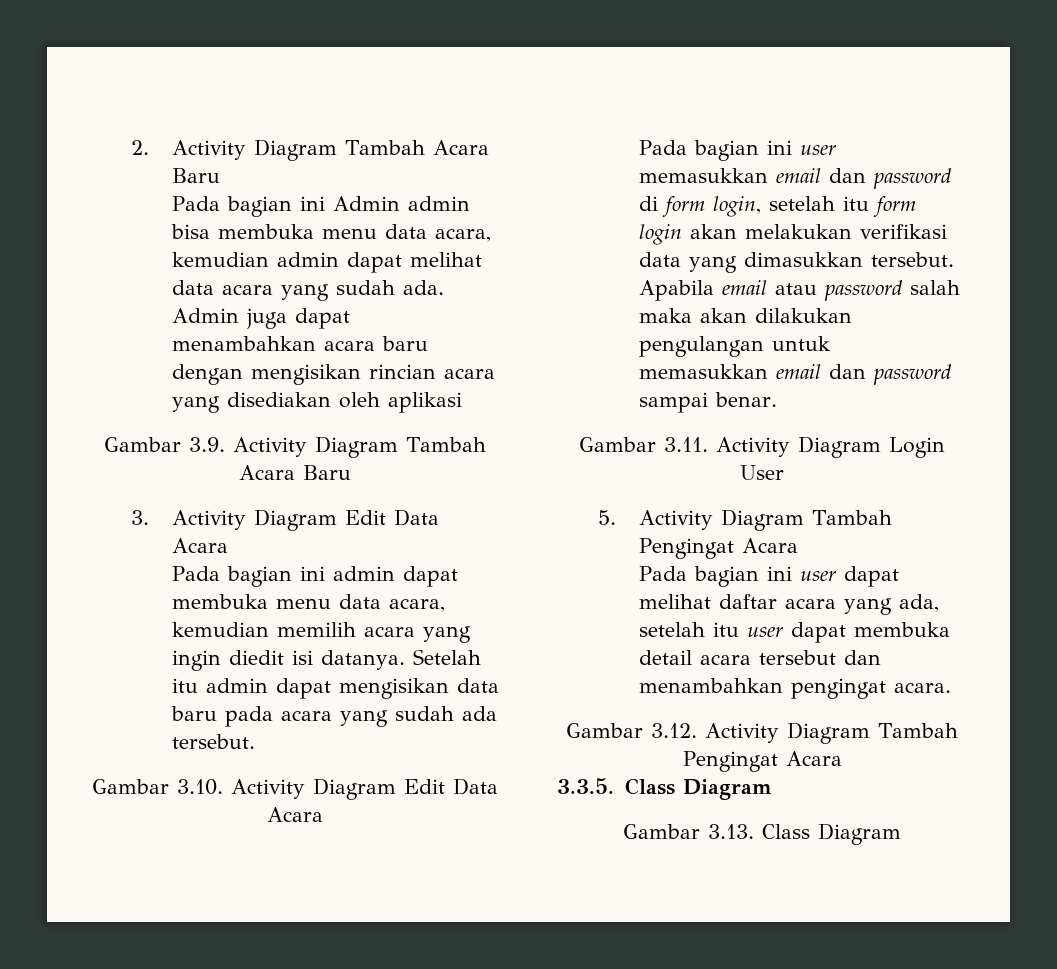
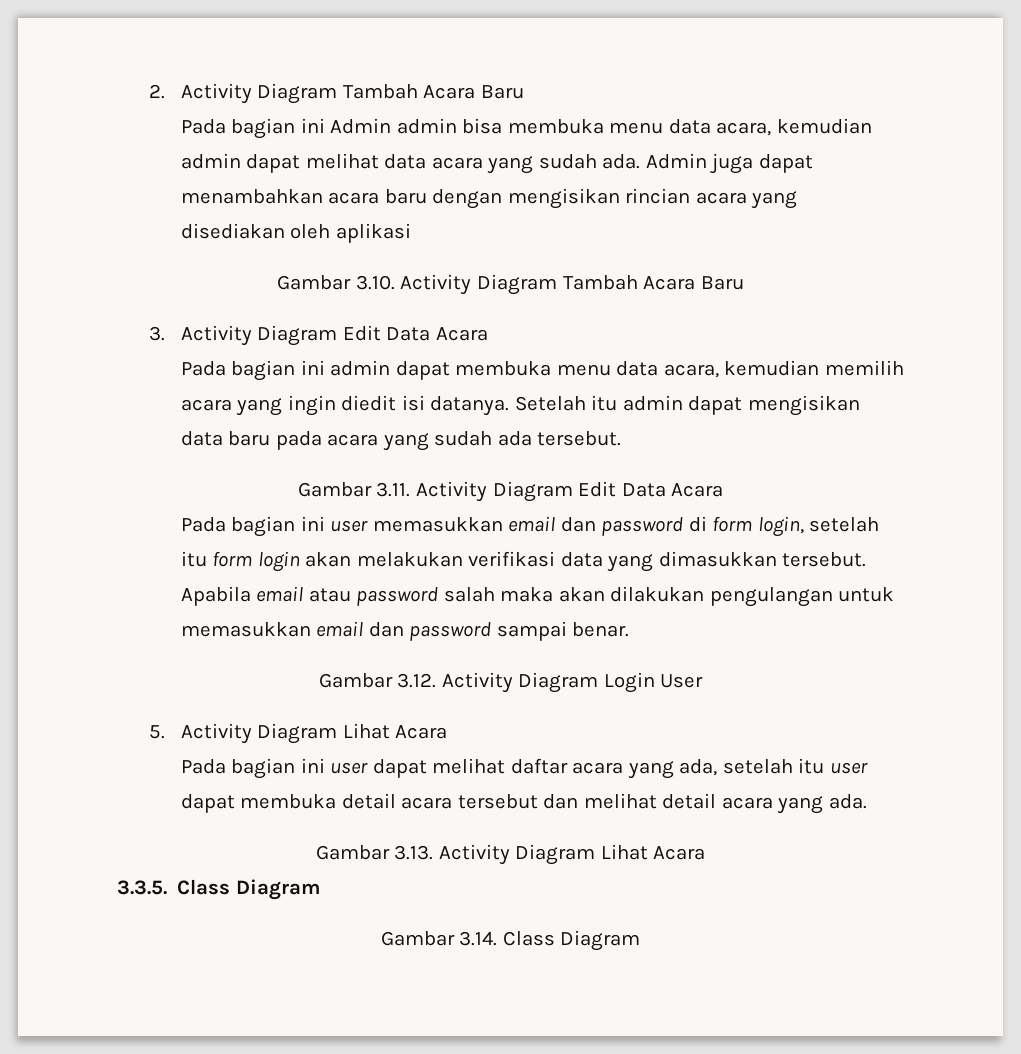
[189,437,226,452] 3.9. -> [355,275,395,290] 3.10.
[177,779,223,795] 3.10. -> [376,482,411,497] 3.11.
[664,437,708,452] 3.11. -> [397,673,437,688] 3.12.
[812,510,893,525] [639,538,735,559] Tambah Pengingat -> [342,723,390,739] Lihat
[639,678,952,699] [566,722,959,744] [682,751,778,772] menambahkan pengingat acara. // Gambar 3.12. Activity Diagram Tambah Pengingat -> [583,793,867,814] [315,844,648,865] melihat detail acara yang ada. // Gambar 3.13. Activity Diagram Lihat
[708,824,754,839] 3.13. -> [459,931,498,946] 3.14.

